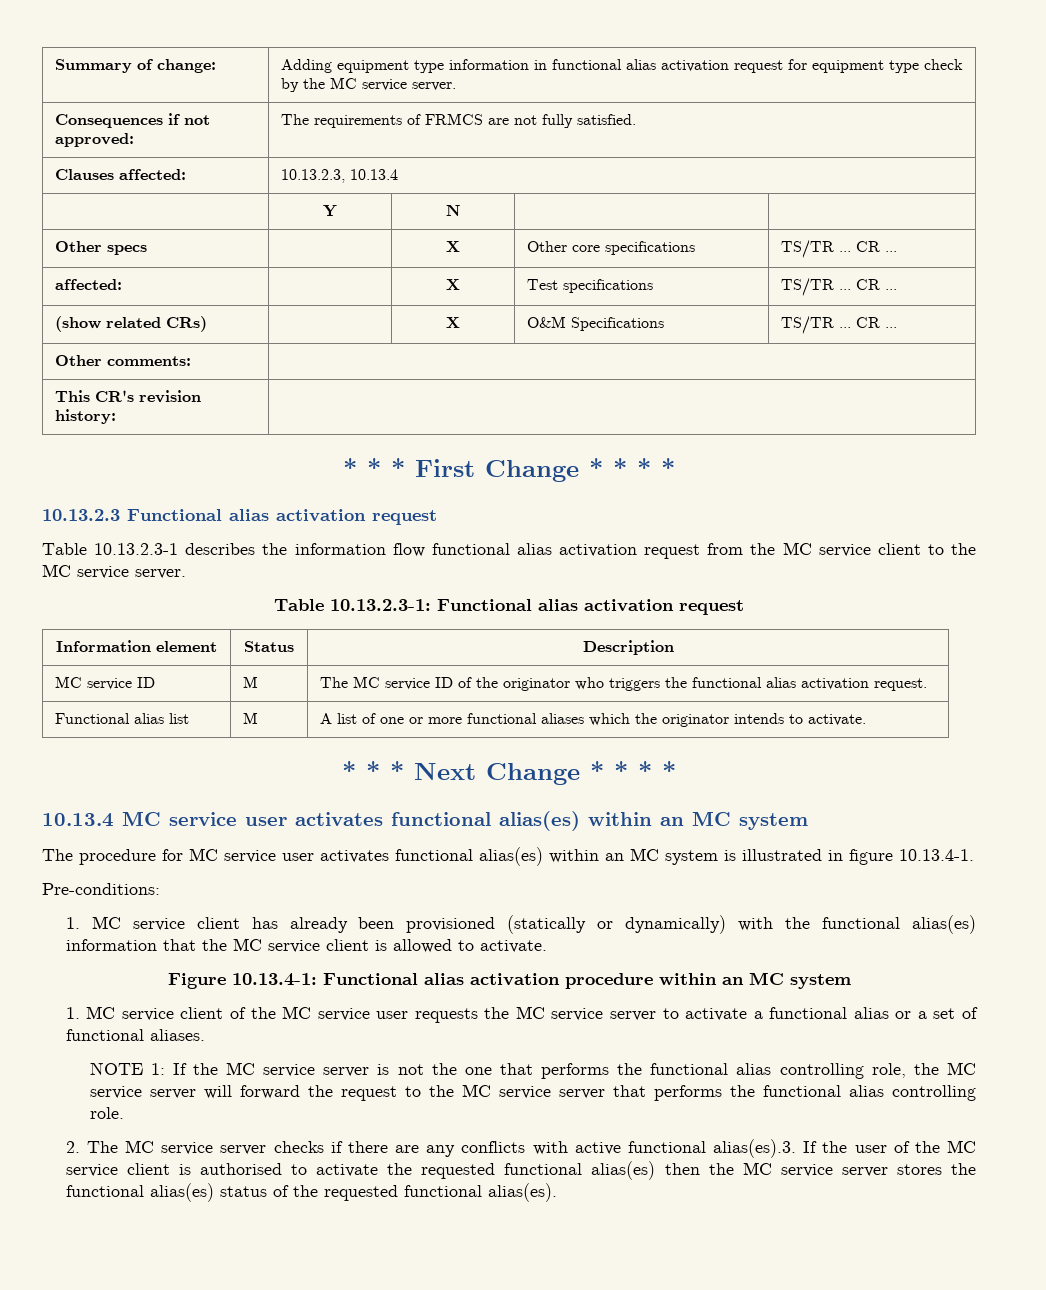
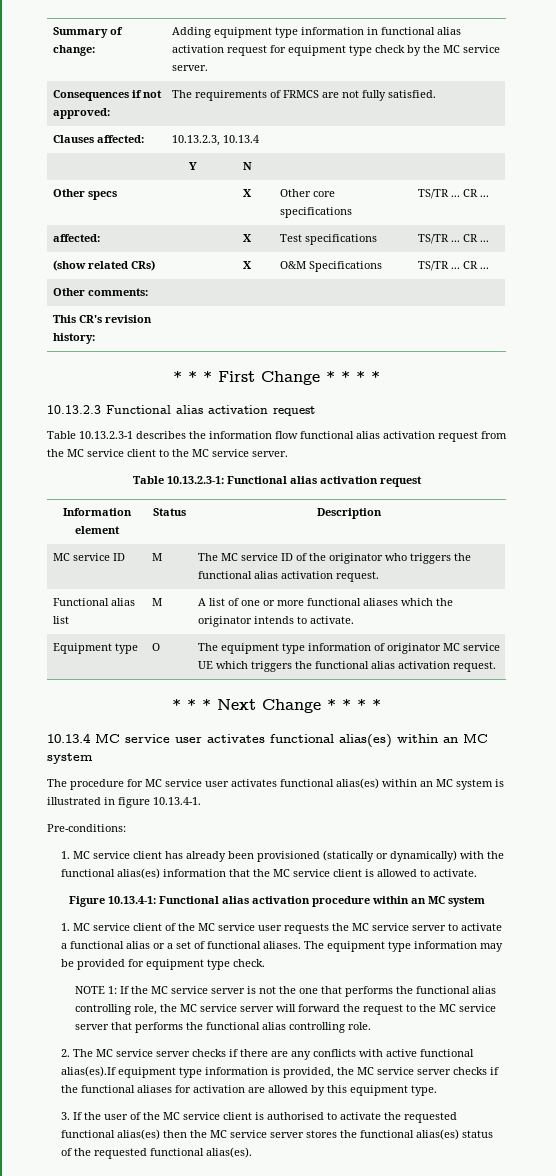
(866, 720) none -> [52,643,138,654] [151,643,160,651] [197,643,500,654] [197,661,496,672] // Equipment type | O | The equipment type information of originator MC service UE which triggers the functional alias activation request.
(205, 1035) none -> [304,941,504,952] [61,959,266,970] The equipment type information may be provided for equipment type check.
[713,1139,797,1158] alias(es).3. -> [61,1066,500,1078] [61,1085,438,1096] [61,1112,71,1120] alias(es).If equipment type information is provided, the MC service server checks if the functional aliases for activation are allowed by this equipment type. // 3.

